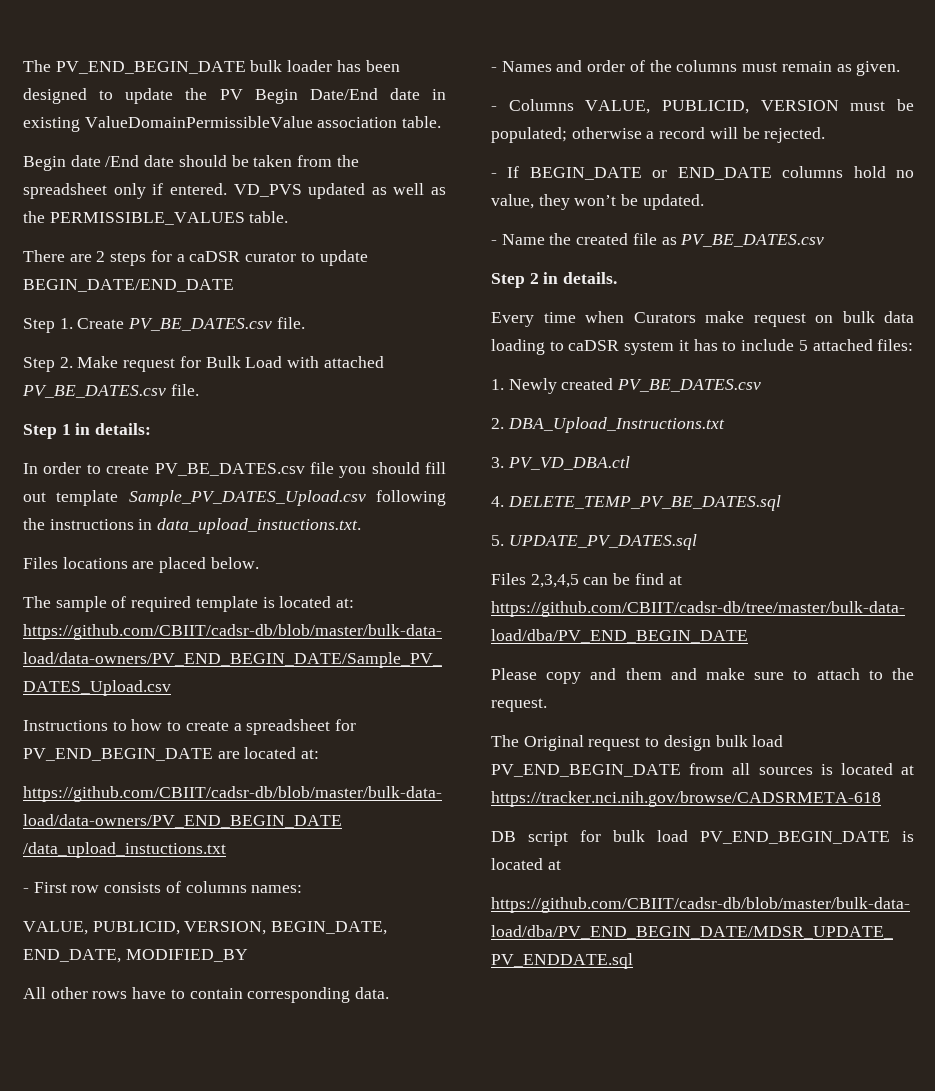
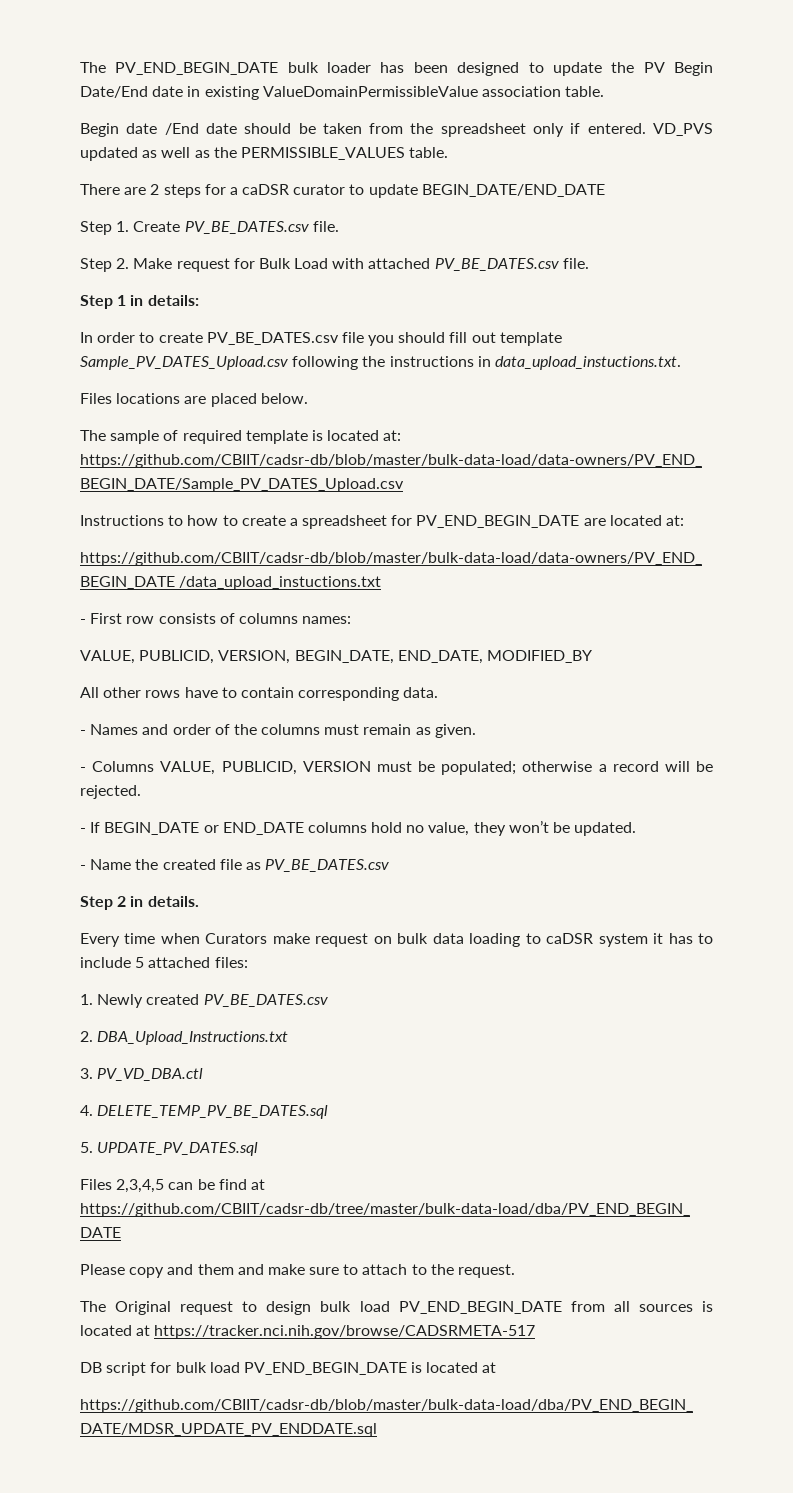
[491,791,881,807] https://tracker.nci.nih.gov/browse/CADSRMETA-618 -> [154,1325,536,1339] https://tracker.nci.nih.gov/browse/CADSRMETA-517

